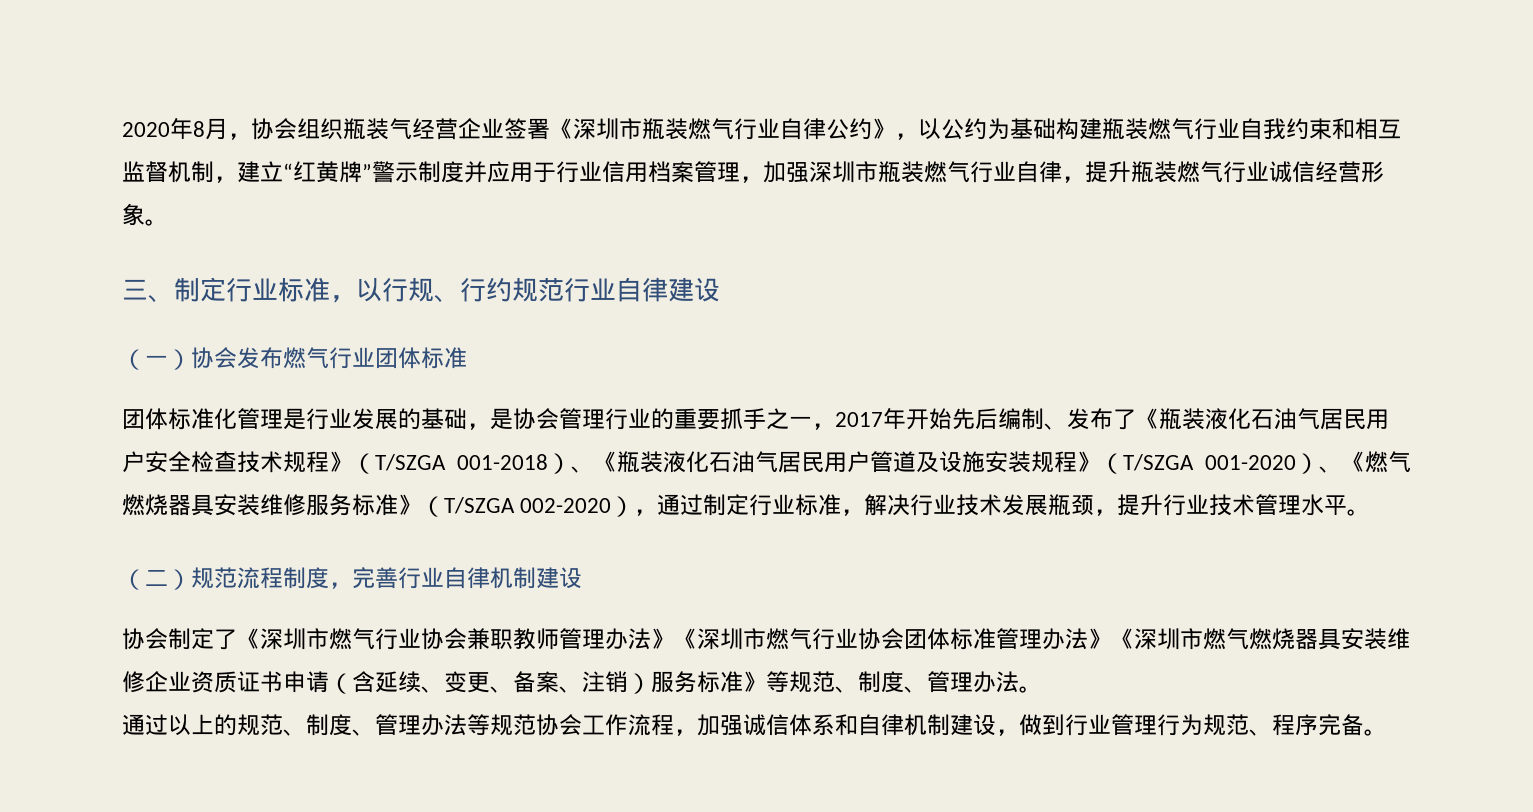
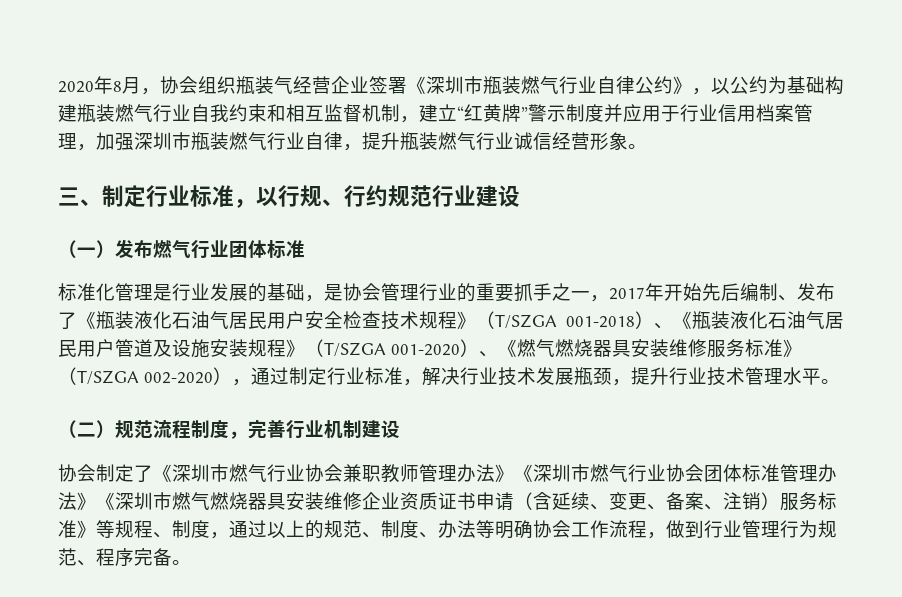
[616,277,668,302] 自律 -> (476, 195) none
[191,347,237,369] 协会 -> (115, 249) none
[122,408,168,430] 团体 -> (305, 249) none
[444,567,490,589] 自律 -> (324, 428) none
[812,671,1042,693] 范、制度、管理办法。 // -> [134,520,229,539] 程、制度，
[375,714,996,736] 管理办法等规范协会工作流程，加强诚信体系和自律机制建设 -> [438,520,647,539] 办法等明确协会工作流程

